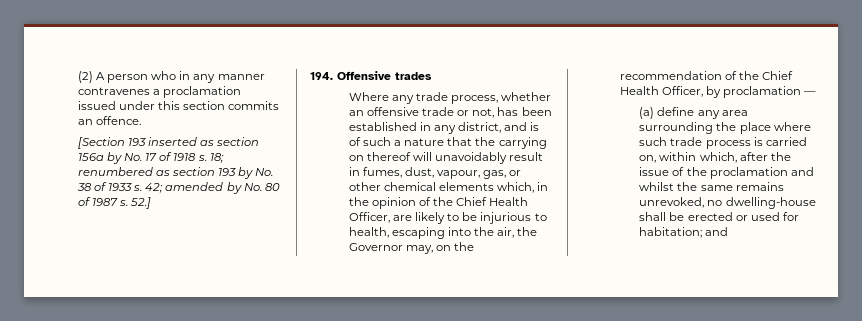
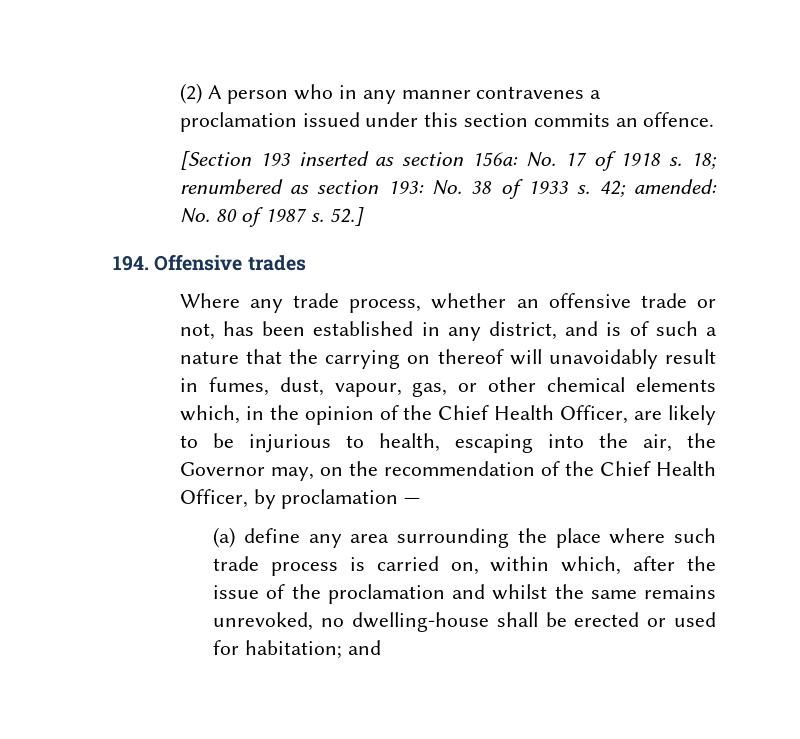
[77,152,122,164] 156a by -> [472,152,519,167] 156a:
[218,167,254,179] 193 by -> [387,180,424,194] 193:
[165,182,242,194] amended by -> [634,179,717,194] amended:

